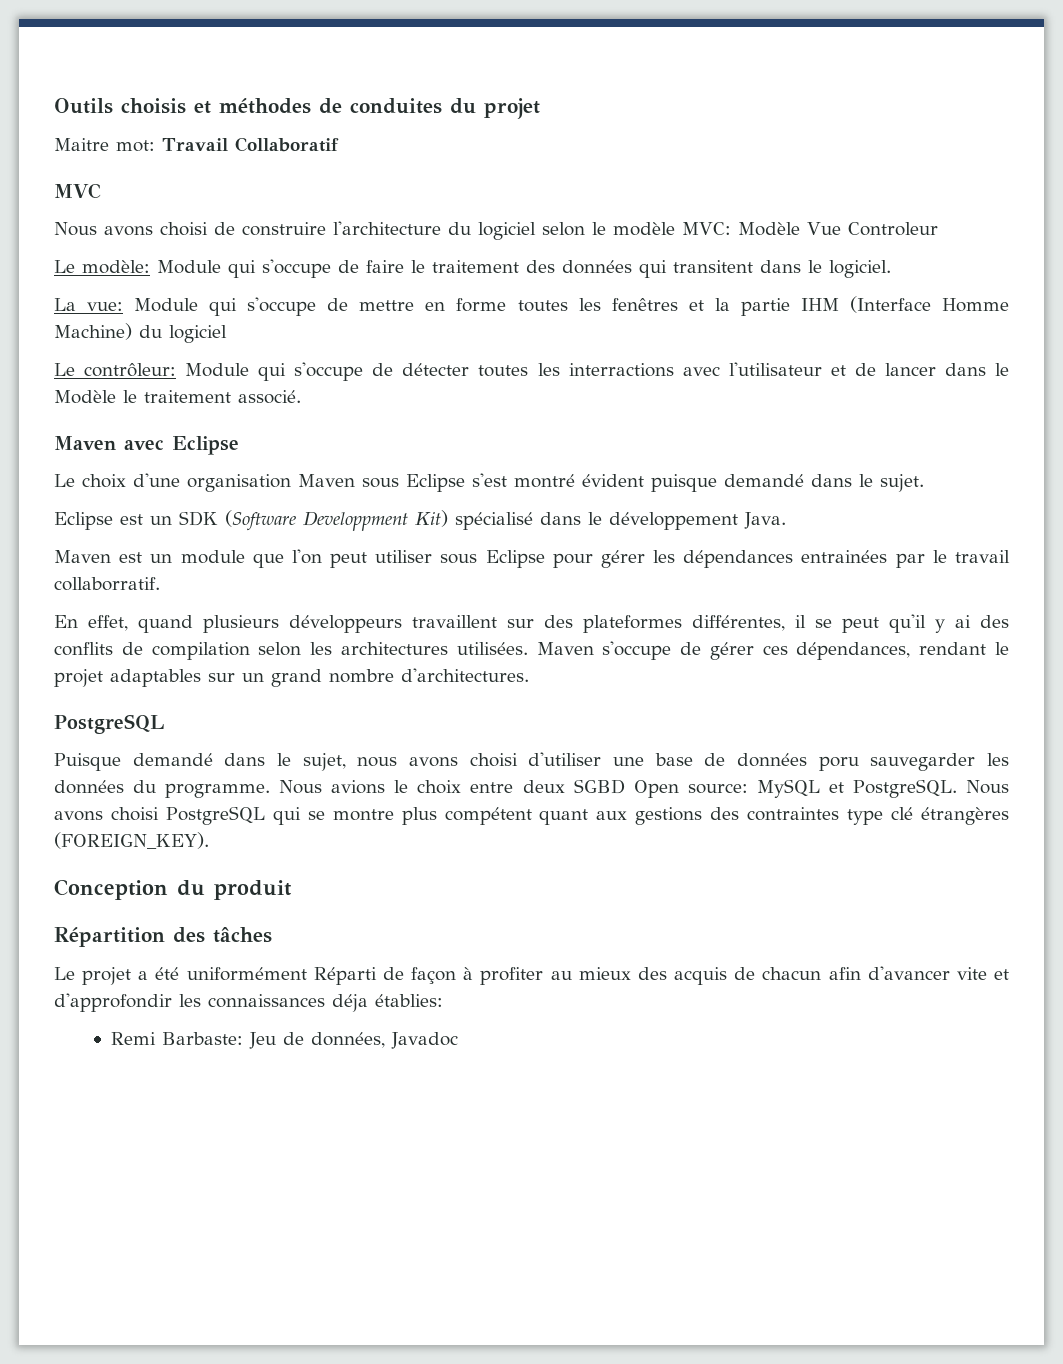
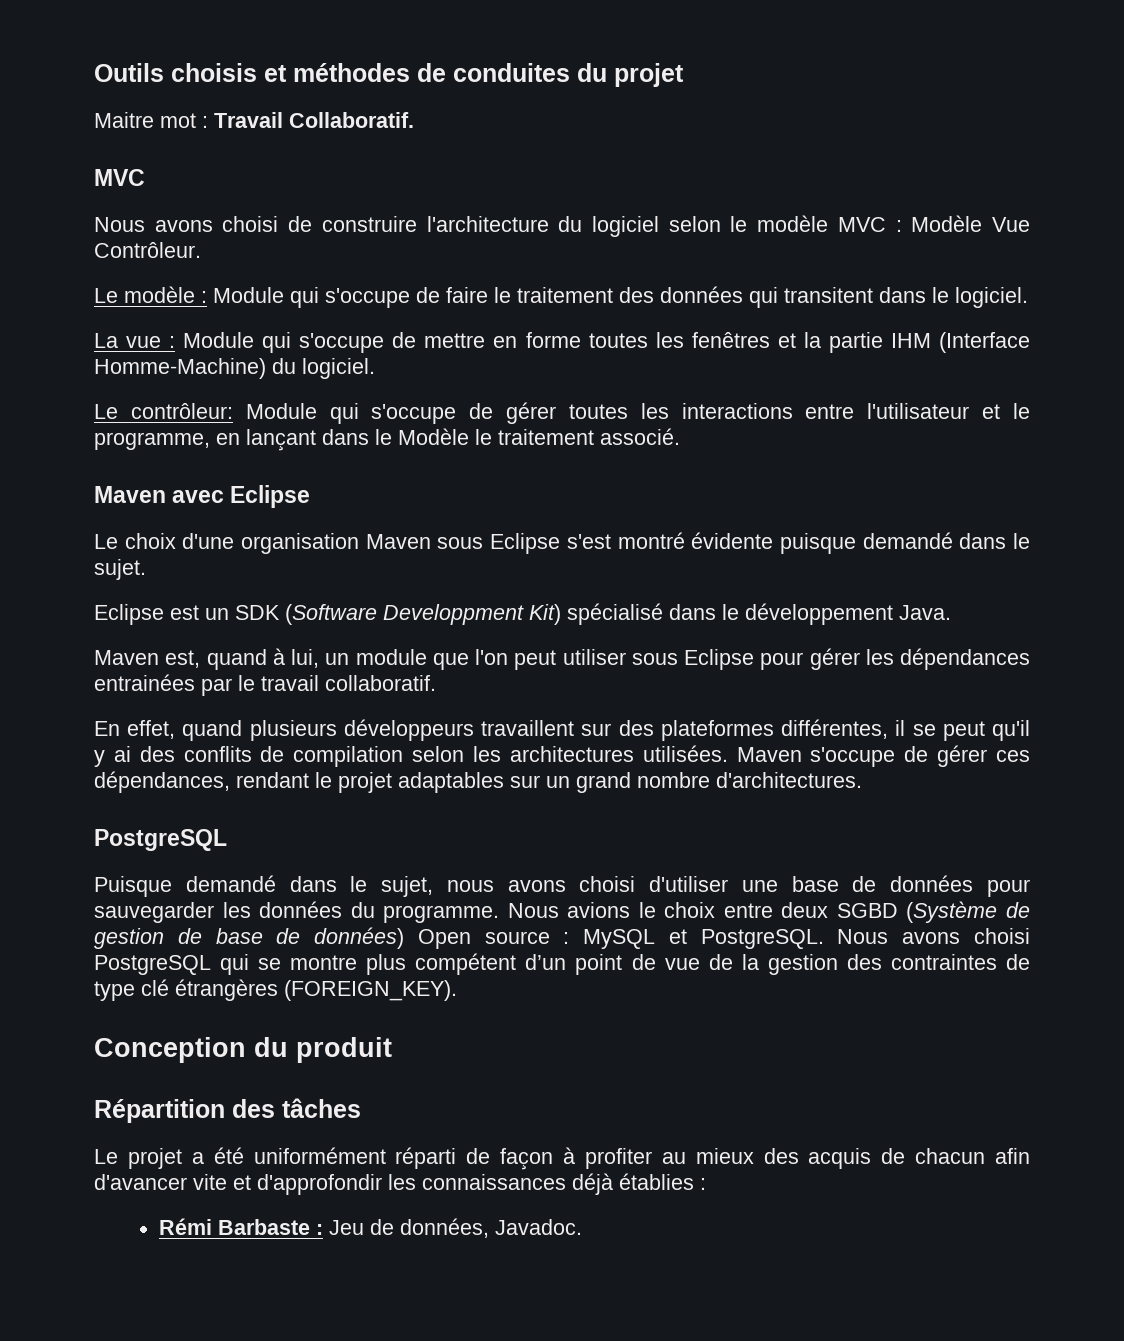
[116,137,339,152] mot: Travail Collaboratif -> [160,112,414,128] mot : Travail Collaboratif.
[682,222,731,235] MVC: -> [837,217,902,232] MVC :
[847,222,938,236] [54,260,150,274] Controleur // Le modèle: -> [94,242,201,258] [94,286,207,303] Contrôleur. // Le modèle :
[87,302,124,311] vue: -> [126,336,176,348] vue :
[941,298,1009,312] [54,323,227,343] Homme Machine) du logiciel -> [94,358,375,379] Homme-Machine) du logiciel.
[402,362,936,377] détecter toutes les interractions avec l'utilisateur et de lancer -> [506,402,1030,424] [94,429,316,451] gérer toutes les interactions entre l'utilisateur et le programme, en lançant
[582,474,644,487] évident -> [691,532,774,549] évidente
[119,552,143,563] est -> [165,648,319,670] est, quand à lui,
[54,577,160,591] collaborratif. -> [325,675,436,691] collaboratif.
[818,756,859,771] poru -> [986,879,1030,897] pour
[633,780,748,798] Open source: -> [906,901,1030,923] [94,927,570,949] (Système de gestion de base de données) Open source :
[539,807,703,825] quant aux gestions -> [525,954,838,975] d’un point de vue de la gestion
(840, 814) none -> [1006,954,1031,970] de
[313,967,377,985] Réparti -> [395,1147,457,1169] réparti
[332,994,443,1012] [111,1032,244,1045] déja établies: // Remi Barbaste: -> [572,1173,706,1195] [159,1218,324,1235] déjà établies : // Rémi Barbaste :
[391,1032,459,1049] Javadoc -> [495,1219,583,1235] Javadoc.

